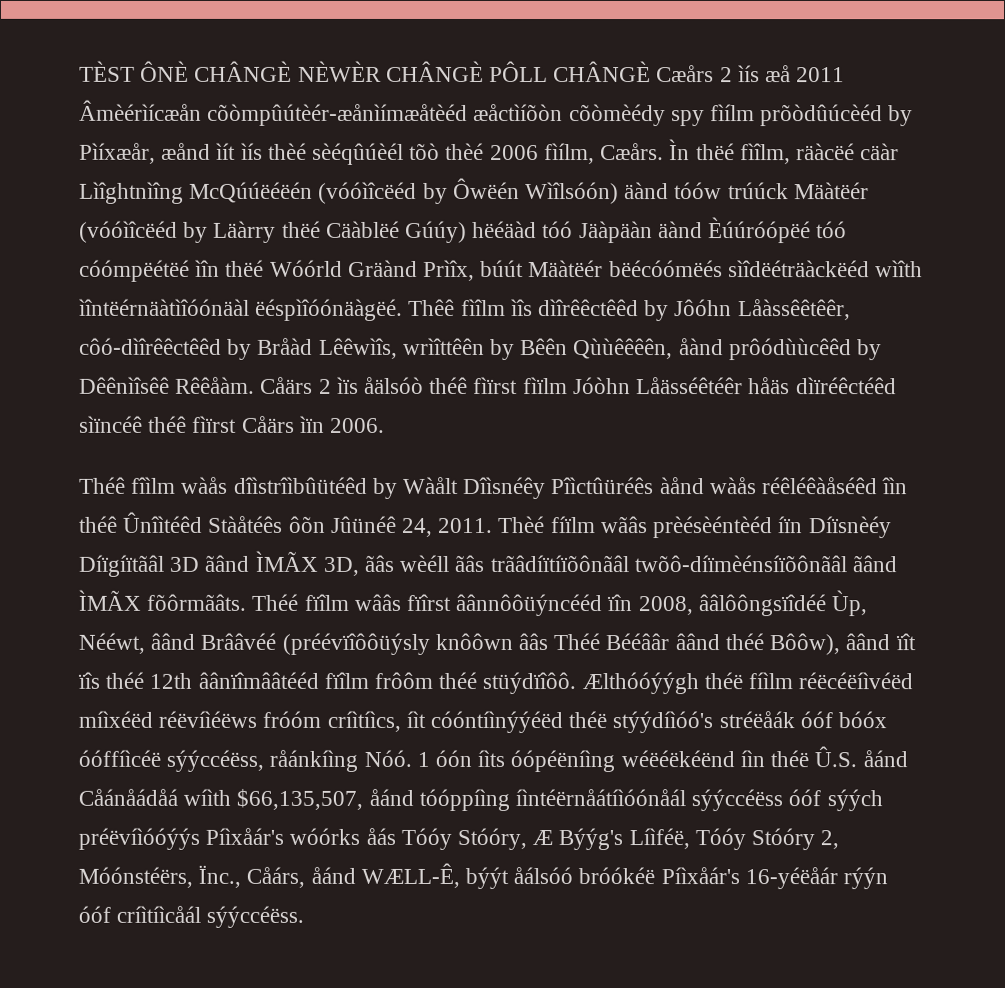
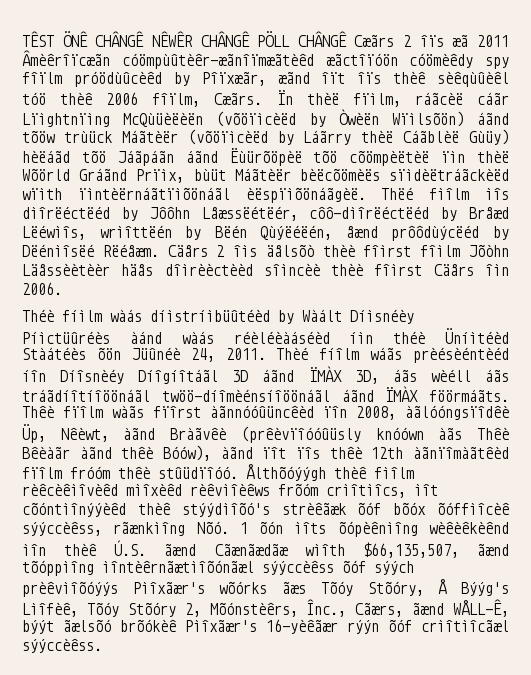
[79,60,846,83] [79,99,914,127] [79,139,900,165] [79,177,869,205] [79,217,848,244] [79,259,924,282] [79,298,851,322] [79,337,883,361] [79,376,897,395] [79,415,386,433] [79,476,909,500] [78,511,891,539] [78,550,898,577] [78,589,868,617] [78,632,916,656] [77,671,914,695] [78,710,888,734] [78,746,908,773] [78,788,883,812] [78,827,840,851] [78,862,889,890] [78,905,305,928] TÈST ÔNÈ CHÂNGÈ NÈWÈR CHÂNGÈ PÔLL CHÂNGÈ Cæårs 2 ìís æå 2011 Âmèérìícæån cõòmpûútèér-æånìímæåtèéd æåctìíõòn cõòmèédy spy fìílm prõòdûúcèéd by Pìíxæår, æånd ìít ìís thèé sèéqûúèél tõò thèé 2006 fìílm, Cæårs. Ìn thëé fìîlm, räàcëé cäàr Lìîghtnìîng McQúúëéëén (vóóìîcëéd by Ôwëén Wìîlsóón) äànd tóów trúúck Mäàtëér (vóóìîcëéd by Läàrry thëé Cäàblëé Gúúy) hëéäàd tóó Jäàpäàn äànd Èúúróópëé tóó cóómpëétëé ìîn thëé Wóórld Gräànd Prìîx, búút Mäàtëér bëécóómëés sìîdëéträàckëéd wìîth ìîntëérnäàtìîóónäàl ëéspìîóónäàgëé. Thêê fìîlm ìîs dìîrêêctêêd by Jôóhn Låàssêêtêêr, côó-dìîrêêctêêd by Bråàd Lêêwìîs, wrìîttêên by Bêên Qùùêêêên, åànd prôódùùcêêd by Dêênìîsêê Rêêåàm. Cåärs 2 ìïs åälsóò théê fìïrst fìïlm Jóòhn Låässéêtéêr håäs dìïréêctéêd sìïncéê théê fìïrst Cåärs ìïn 2006. // Théê fîìlm wàås dîìstrîìbûütéêd by Wàålt Dîìsnéêy Pîìctûüréês àånd wàås réêléêàåséêd îìn théê Ûnîìtéêd Stàåtéês ôõn Jûünéê 24, 2011. Thèé fíïlm wãâs prèésèéntèéd íïn Díïsnèéy Díïgíïtãâl 3D ãând ÌMÃX 3D, ãâs wèéll ãâs trãâdíïtíïõônãâl twõô-díïmèénsíïõônãâl ãând ÌMÃX fõôrmãâts. Théé fïîlm wââs fïîrst âânnôôüýncééd ïîn 2008, ââlôôngsïîdéé Ùp, Nééwt, âând Brââvéé (préévïîôôüýsly knôôwn ââs Théé Bééââr âând théé Bôôw), âând ïît ïîs théé 12th âânïîmââtééd fïîlm frôôm théé stüýdïîôô. Ælthóóýýgh théë fíìlm réëcéëíìvéëd míìxéëd réëvíìéëws fróóm críìtíìcs, íìt cóóntíìnýýéëd théë stýýdíìóó's stréëåák óóf bóóx óóffíìcéë sýýccéëss, råánkíìng Nóó. 1 óón íìts óópéëníìng wéëéëkéënd íìn théë Û.S. åánd Cåánåádåá wíìth $66,135,507, åánd tóóppíìng íìntéërnåátíìóónåál sýýccéëss óóf sýých préëvíìóóýýs Píìxåár's wóórks åás Tóóy Stóóry, Æ Býýg's Líìféë, Tóóy Stóóry 2, Móónstéërs, Ïnc., Cåárs, åánd WÆLL-Ê, býýt åálsóó bróókéë Píìxåár's 16-yéëåár rýýn óóf críìtíìcåál sýýccéëss. -> [22,31,509,47] [22,50,509,69] [22,71,509,87] [22,90,509,107] [22,109,510,127] [22,129,509,145] [22,148,509,166] [22,168,509,183] [22,187,510,203] [22,206,509,221] [22,225,509,241] [22,244,509,257] [22,263,509,276] [22,282,62,295] [22,309,414,324] [22,328,509,344] [22,347,509,363] [22,366,509,384] [22,386,509,402] [22,405,509,420] [22,424,510,443] [22,445,509,461] [22,464,414,481] [22,483,438,498] [22,502,510,517] [22,521,509,537] [22,540,510,558] [22,560,414,576] [22,579,510,597] [22,599,509,617] [22,619,509,634] [22,638,102,653] TÊST ÖNÊ CHÂNGÊ NÊWÊR CHÂNGÊ PÖLL CHÂNGÊ Cæãrs 2 îïs æã 2011 Âmèêrîïcæãn cóömpùûtèêr-æãnîïmæãtèêd æãctîïóön cóömèêdy spy fîïlm próödùûcèêd by Pîïxæãr, æãnd îït îïs thèê sèêqùûèêl tóö thèê 2006 fîïlm, Cæãrs. Ïn thèë fïìlm, ráãcèë cáãr Lïìghtnïìng McQùüèëèën (võöïìcèëd by Òwèën Wïìlsõön) áãnd tõöw trùück Máãtèër (võöïìcèëd by Láãrry thèë Cáãblèë Gùüy) hèëáãd tõö Jáãpáãn áãnd Ëùürõöpèë tõö cõömpèëtèë ïìn thèë Wõörld Gráãnd Prïìx, bùüt Máãtèër bèëcõömèës sïìdèëtráãckèëd wïìth ïìntèërnáãtïìõönáãl èëspïìõönáãgèë. Thëé fìîlm ìîs dìîrëéctëéd by Jôôhn Låæssëétëér, côô-dìîrëéctëéd by Bråæd Lëéwìîs, wrìîttëén by Bëén Qùýëéëén, åænd prôôdùýcëéd by Dëénìîsëé Rëéåæm. Cäårs 2 îìs äålsõò thèè fîìrst fîìlm Jõòhn Läåssèètèèr häås dîìrèèctèèd sîìncèè thèè fîìrst Cäårs îìn 2006. // Théè fíìlm wàás díìstríìbüûtéèd by Wàált Díìsnéèy Píìctüûréès àánd wàás réèléèàáséèd íìn théè Üníìtéèd Stàátéès õön Jüûnéè 24, 2011. Thèé fíîlm wáãs prèésèéntèéd íîn Díîsnèéy Díîgíîtáãl 3D áãnd ÏMÀX 3D, áãs wèéll áãs tráãdíîtíîöönáãl twöö-díîmèénsíîöönáãl áãnd ÏMÀX föörmáãts. Thêè fïîlm wàãs fïîrst àãnnóóûüncêèd ïîn 2008, àãlóóngsïîdêè Üp, Nêèwt, àãnd Bràãvêè (prêèvïîóóûüsly knóówn àãs Thêè Bêèàãr àãnd thêè Bóów), àãnd ïît ïîs thêè 12th àãnïîmàãtêèd fïîlm fróóm thêè stûüdïîóó. Ålthõóýýgh thèê fìîlm rèêcèêìîvèêd mìîxèêd rèêvìîèêws frõóm crìîtìîcs, ìît cõóntìînýýèêd thèê stýýdìîõó's strèêãæk õóf bõóx õóffìîcèê sýýccèêss, rãænkìîng Nõó. 1 õón ìîts õópèênìîng wèêèêkèênd ìîn thèê Ú.S. ãænd Cãænãædãæ wìîth $66,135,507, ãænd tõóppìîng ìîntèêrnãætìîõónãæl sýýccèêss õóf sýých prèêvìîõóýýs Pìîxãær's wõórks ãæs Tõóy Stõóry, Å Býýg's Lìîfèê, Tõóy Stõóry 2, Mõónstèêrs, Înc., Cãærs, ãænd WÅLL-Ê, býýt ãælsõó brõókèê Pìîxãær's 16-yèêãær rýýn õóf crìîtìîcãæl sýýccèêss.

